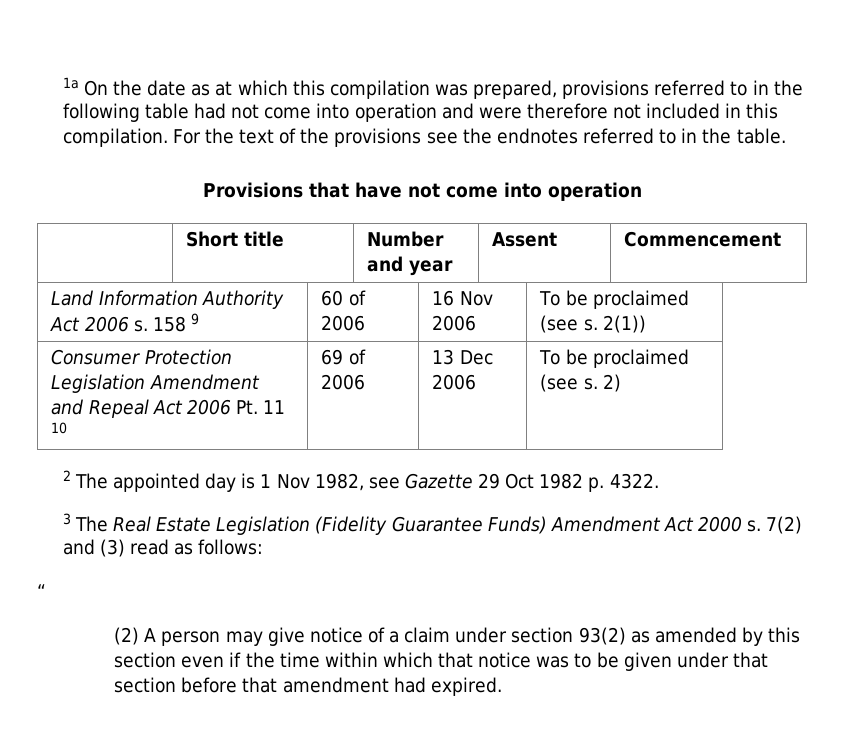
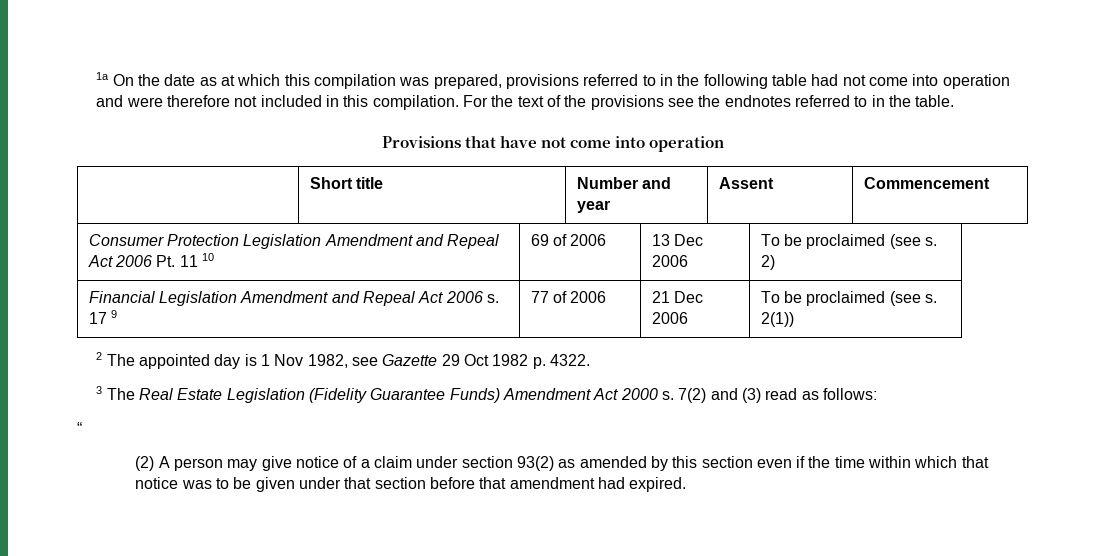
[51,290,284,309] [50,313,199,332] [321,290,366,306] [321,315,366,331] [432,290,493,306] [432,315,477,331] [539,290,689,309] [540,315,646,333] // Land Information Authority Act 2006 s. 158 9 | 60 of 2006 | 16 Nov 2006 | To be proclaimed (see s. 2(1)) -> (990, 183) none
(621, 383) none -> [88,291,499,306] [88,310,117,324] [530,291,607,303] [651,291,703,303] [651,312,688,324] [760,291,937,306] [760,312,794,327] // Financial Legislation Amendment and Repeal Act 2006 s. 17 9 | 77 of 2006 | 21 Dec 2006 | To be proclaimed (see s. 2(1))

